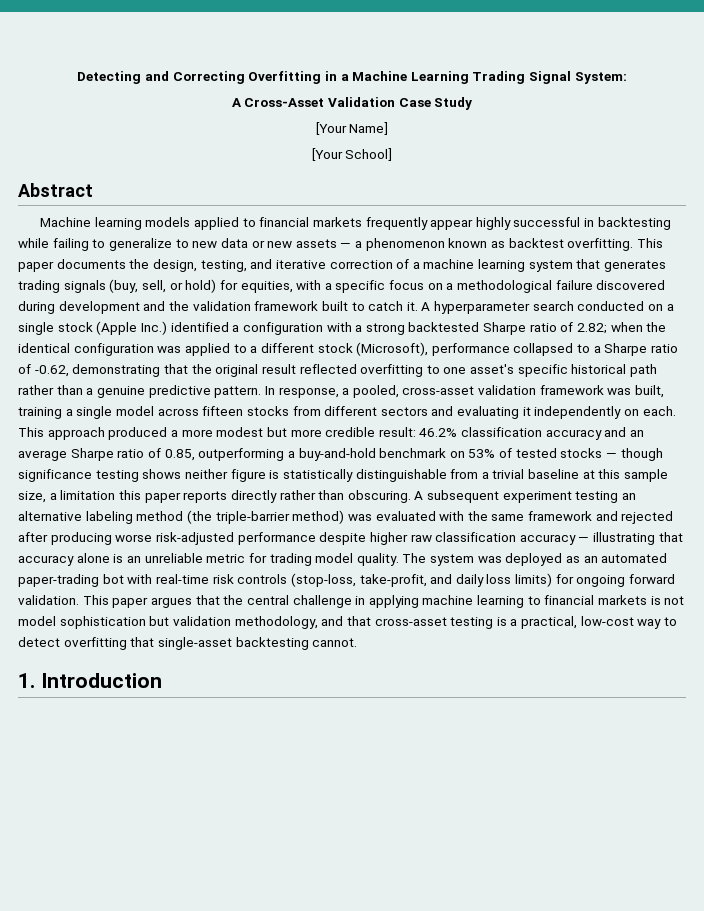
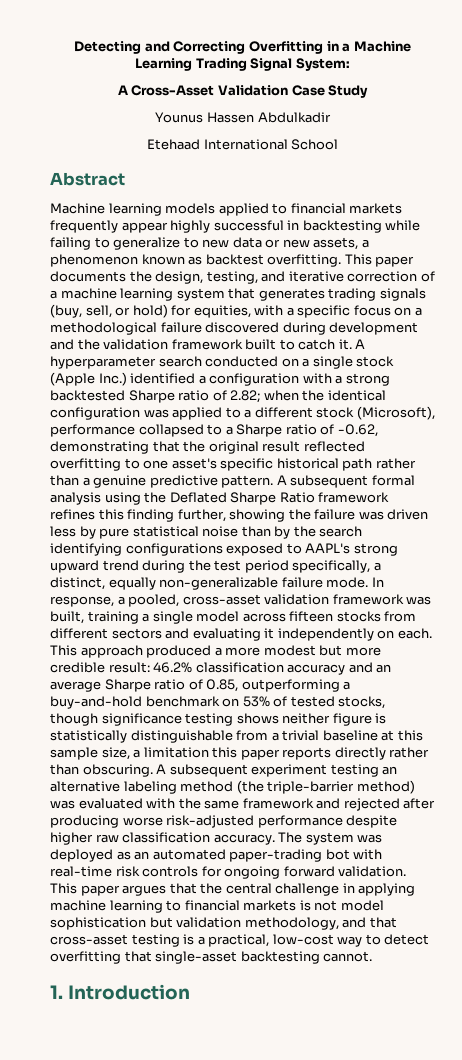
[315,122,389,135] [311,148,393,161] [Your Name] // [Your School] -> [155,112,331,123] [146,139,339,150] Younus Hassen Abdulkadir // Etehaad International School
[295,239,352,248] assets — -> [313,237,359,250] assets,
(262, 392) none -> [276,475,415,488] [50,492,390,505] [50,509,429,522] [50,526,363,539] [50,543,398,556] [50,560,381,573] [50,577,369,590] A subsequent formal analysis using the Deflated Sharpe Ratio framework refines this finding further, showing the failure was driven less by pure statistical noise than by the search identifying configurations exposed to AAPL's strong upward trend during the test period specifically, a distinct, equally non-generalizable failure mode.
[560,448,618,458] stocks — -> [338,696,386,709] stocks,
[519,532,683,545] [18,553,399,566] accuracy — illustrating that accuracy alone is an unreliable metric for trading model quality. -> [213,834,275,845] accuracy.
[290,573,553,587] (stop-loss, take-profit, and daily loss limits) -> (199, 871) none

